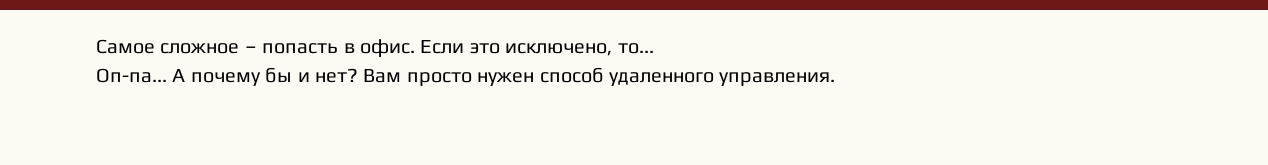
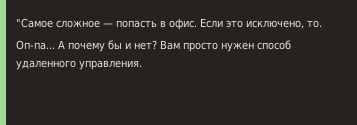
[96,39,257,54] Самое сложное – -> [16,18,113,28] "Самое сложное —
[617,43,654,54] то... -> [307,20,322,28] то.

